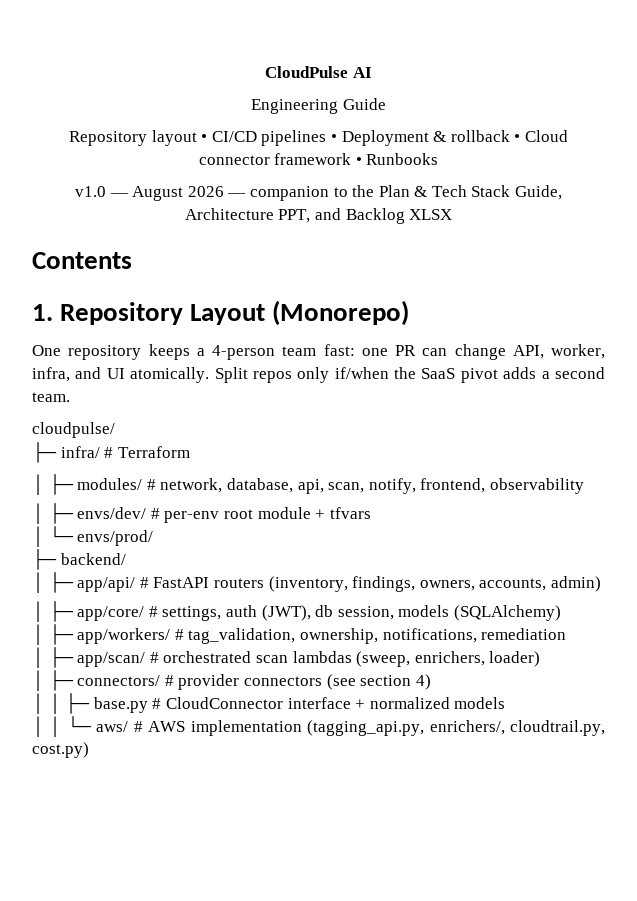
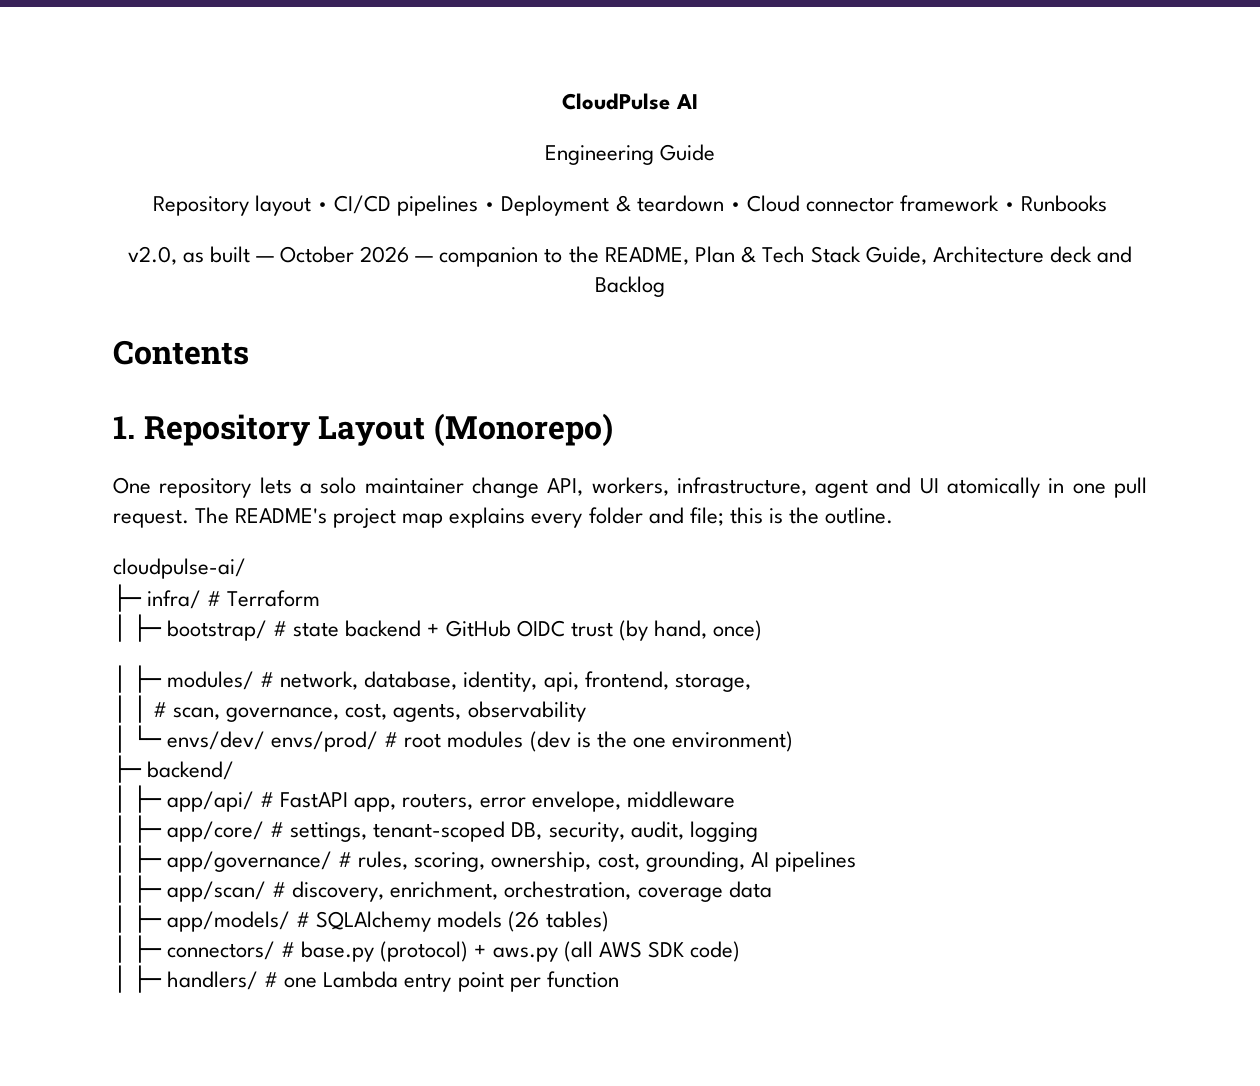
[450,130,510,142] rollback -> [636,195,724,212] teardown
[74,186,184,201] v1.0 — August -> [127,246,355,265] v2.0, as built — October
(375, 191) none -> [604,247,689,265] README,
[278,209,311,223] PPT, -> [1050,246,1093,263] deck
[409,209,453,220] XLSX -> (665, 286) none
[148,344,605,360] [32,367,605,383] [32,392,70,402] [32,422,115,438] [32,442,190,463] keeps a 4-person team fast: one PR can change API, worker, infra, and UI atomically. Split repos only if/when the SaaS pivot adds a second team. // cloudpulse/ // ├─ infra/ # Terraform -> [259,477,1147,498] [113,507,893,528] [113,558,246,579] [113,584,321,612] [113,614,762,642] lets a solo maintainer change API, workers, infrastructure, agent and UI atomically in one pull request. The README's project map explains every folder and file; this is the outline. // cloudpulse-ai/ // ├─ infra/ # Terraform // │ ├─ bootstrap/ # state backend + GitHub OIDC trust (by hand, once)
[297,478,584,494] [32,503,371,524] [32,526,154,547] api, scan, notify, frontend, observability // │ ├─ envs/dev/ # per-env root module + tfvars // │ └─ envs/prod/ -> [463,671,751,692] [113,695,586,723] [113,725,793,753] identity, api, frontend, storage, // │ │ # scan, governance, cost, agents, observability // │ └─ envs/dev/ envs/prod/ # root modules (dev is the one environment)
[213,576,601,592] routers (inventory, findings, owners, accounts, admin) -> [354,791,735,812] app, routers, error envelope, middleware
[225,605,561,621] [32,624,567,645] [32,647,541,668] [32,670,431,691] [32,693,506,714] [32,716,605,737] [32,742,89,758] auth (JWT), db session, models (SQLAlchemy) // │ ├─ app/workers/ # tag_validation, ownership, notifications, remediation // │ ├─ app/scan/ # orchestrated scan lambdas (sweep, enrichers, loader) // │ ├─ connectors/ # provider connectors (see section 4) // │ │ ├─ base.py # CloudConnector interface + normalized models // │ │ └─ aws/ # AWS implementation (tagging_api.py, enrichers/, cloudtrail.py, cost.py) -> [373,821,758,842] [113,845,856,873] [113,875,772,903] [113,905,609,933] [113,935,740,963] [113,965,619,993] tenant-scoped DB, security, audit, logging // │ ├─ app/governance/ # rules, scoring, ownership, cost, grounding, AI pipelines // │ ├─ app/scan/ # discovery, enrichment, orchestration, coverage data // │ ├─ app/models/ # SQLAlchemy models (26 tables) // │ ├─ connectors/ # base.py (protocol) + aws.py (all AWS SDK code) // │ ├─ handlers/ # one Lambda entry point per function

